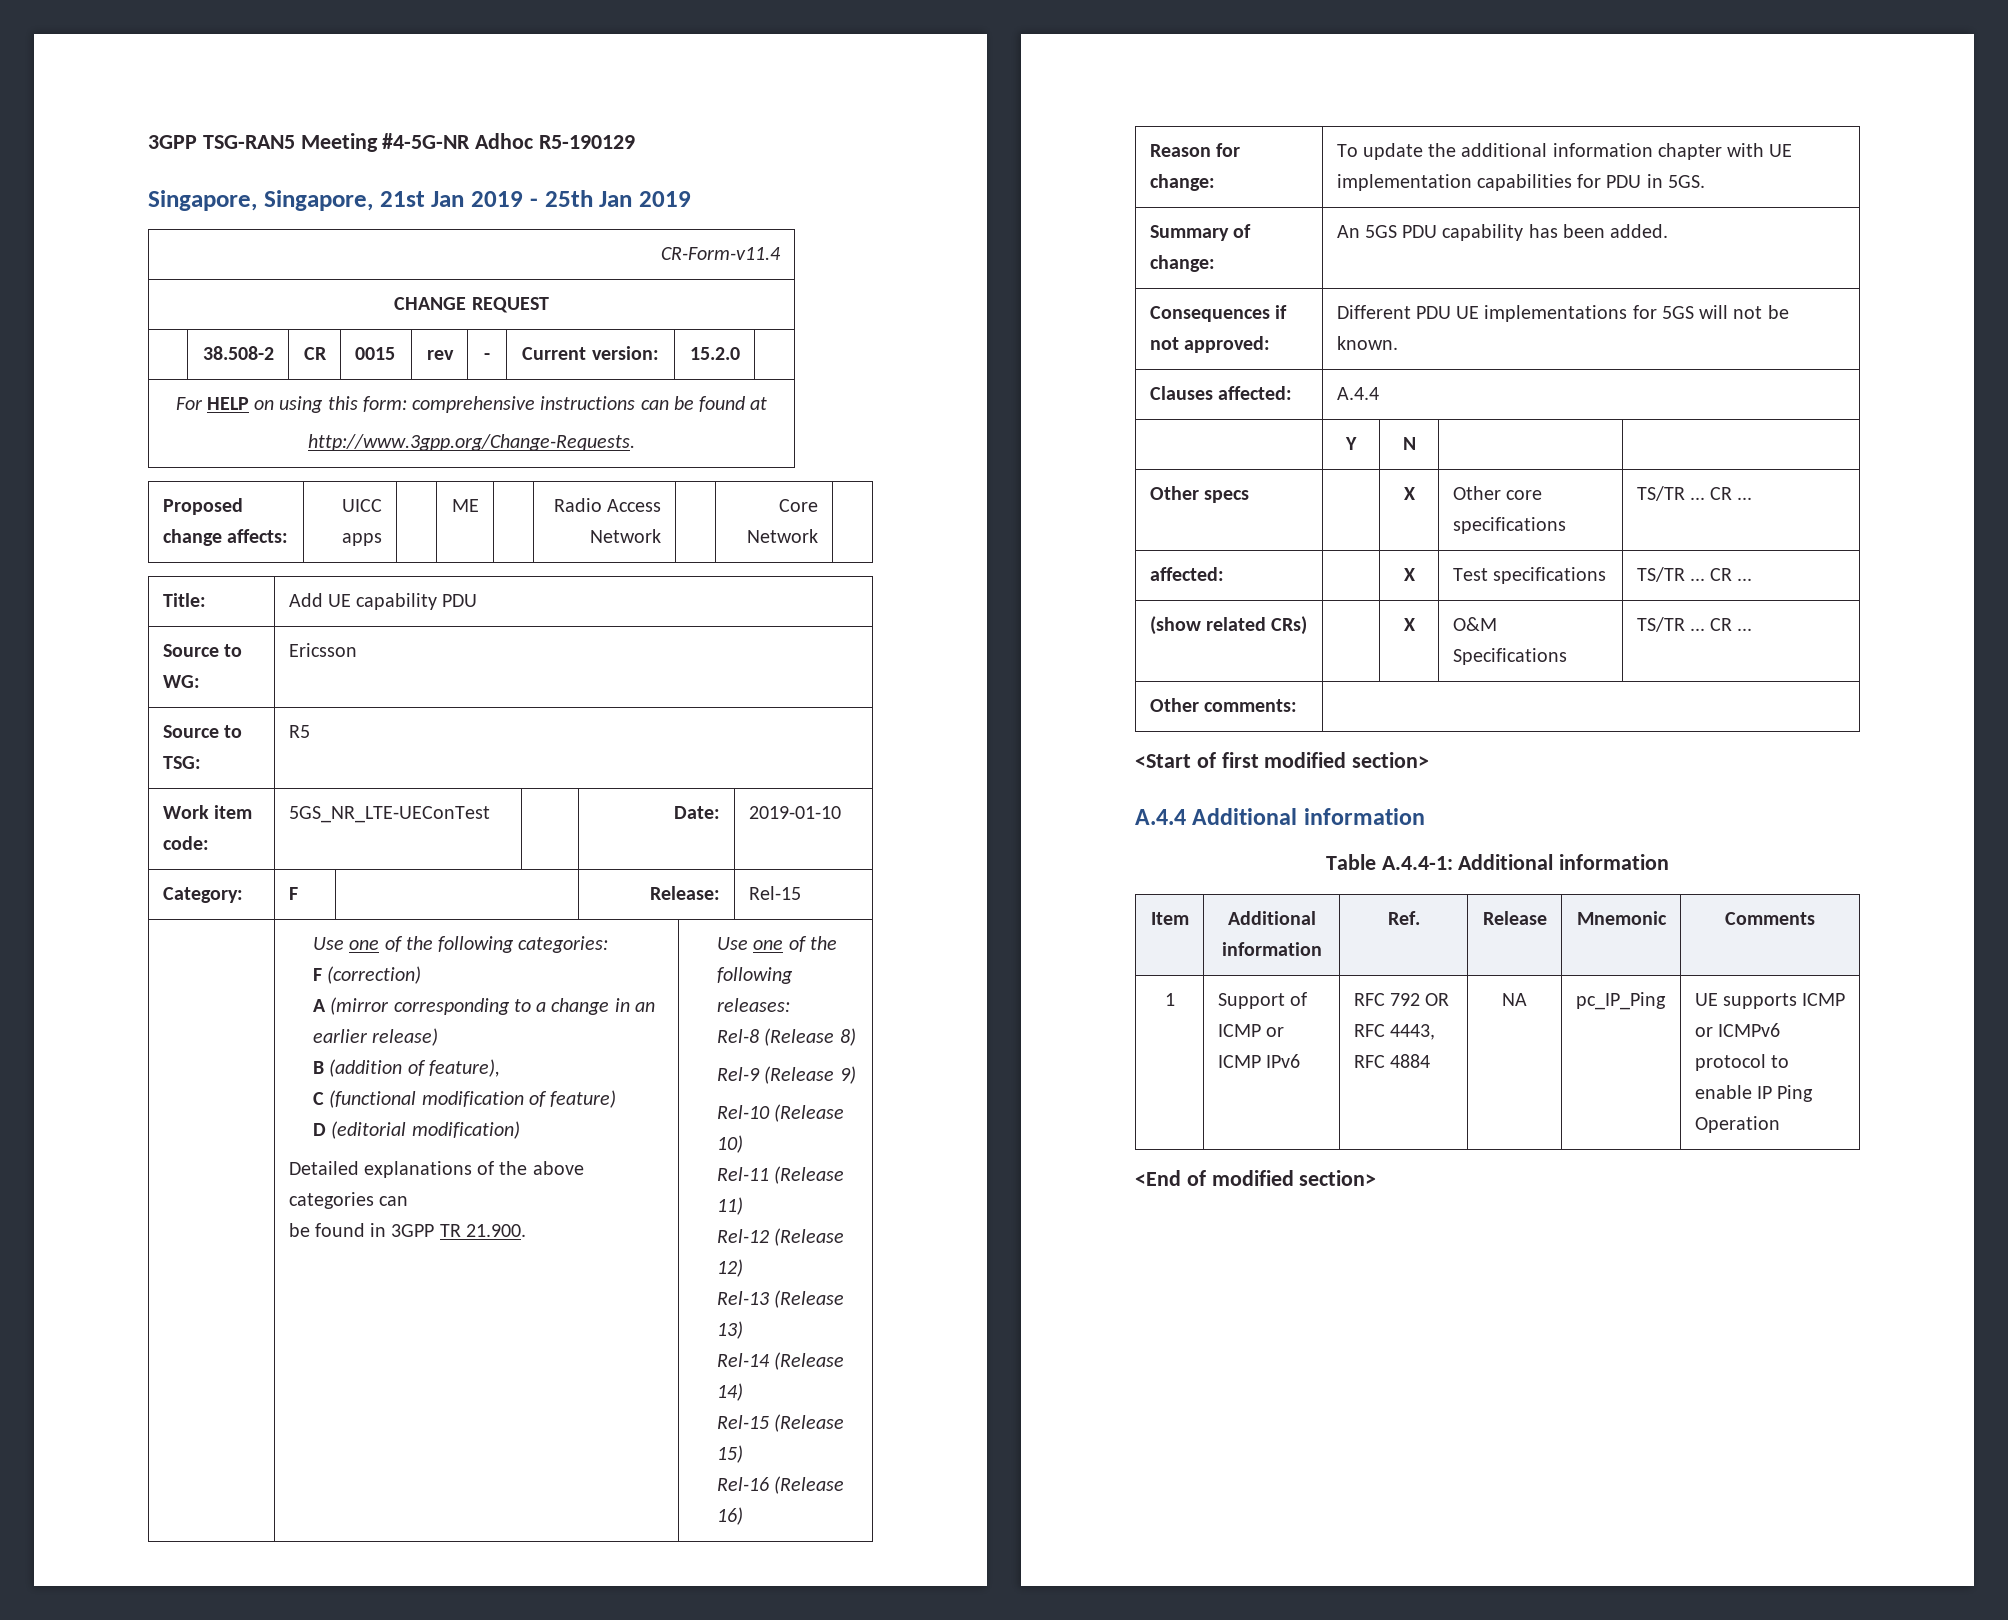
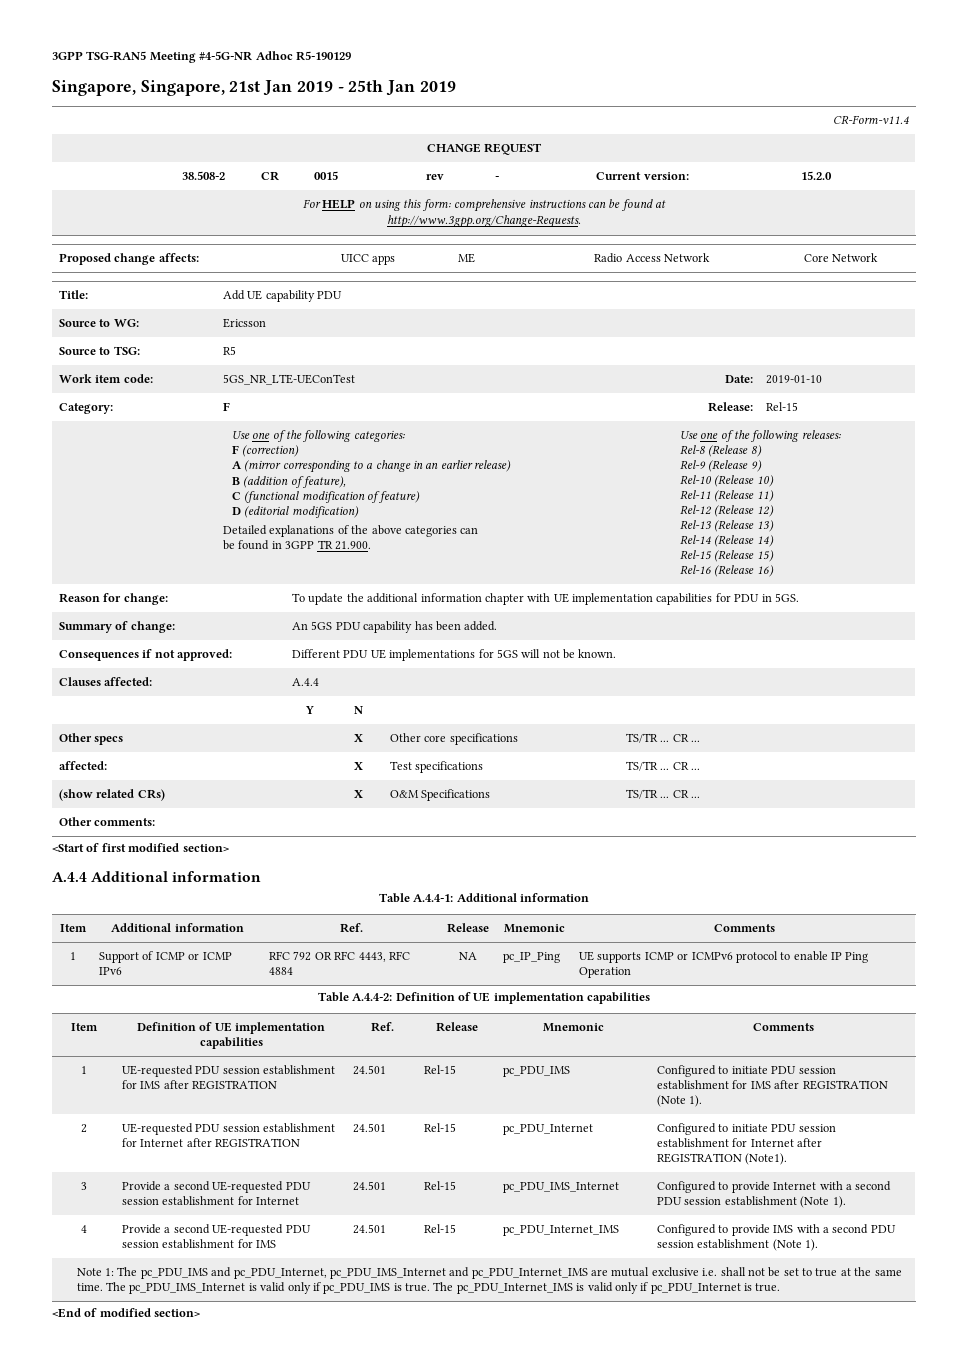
(1780, 1124) none -> [317,992,651,1004] [71,1023,98,1031] [136,1022,326,1034] [199,1037,263,1049] [370,1022,394,1032] [436,1022,478,1032] [543,1023,604,1032] [752,1023,814,1031] [81,1066,87,1074] [121,1065,336,1077] [121,1080,278,1090] [352,1065,386,1075] [423,1065,456,1074] [502,1066,570,1077] [656,1065,836,1077] [656,1080,888,1090] [656,1095,703,1107] [81,1124,87,1133] [121,1123,336,1135] [121,1138,301,1148] [352,1123,386,1133] [423,1123,456,1132] [502,1124,593,1135] [656,1123,836,1135] [656,1138,823,1148] [656,1153,788,1165] [81,1182,87,1190] [121,1181,311,1193] [121,1196,300,1206] [352,1181,386,1191] [423,1181,456,1190] [502,1182,619,1193] [656,1181,892,1193] [656,1196,846,1208] [81,1225,87,1233] [121,1224,311,1236] [121,1239,277,1249] [352,1224,386,1234] [423,1224,456,1233] [502,1225,619,1236] [656,1224,896,1236] [656,1239,819,1251] [76,1267,902,1279] [76,1282,781,1294] // Table A.4.4-2: Definition of UE implementation capabilities // Item | Definition of UE implementation capabilities | Ref. | Release | Mnemonic | Comments // 1 | UE-requested PDU session establishment for IMS after REGISTRATION | 24.501 | Rel-15 | pc_PDU_IMS | Configured to initiate PDU session establishment for IMS after REGISTRATION (Note 1). // 2 | UE-requested PDU session establishment for Internet after REGISTRATION | 24.501 | Rel-15 | pc_PDU_Internet | Configured to initiate PDU session establishment for Internet after REGISTRATION (Note1). // 3 | Provide a second UE-requested PDU session establishment for Internet | 24.501 | Rel-15 | pc_PDU_IMS_Internet | Configured to provide Internet with a second PDU session establishment (Note 1). // 4 | Provide a second UE-requested PDU session establishment for IMS | 24.501 | Rel-15 | pc_PDU_Internet_IMS | Configured to provide IMS with a second PDU session establishment (Note 1). // Note 1: The pc_PDU_IMS and pc_PDU_Internet, pc_PDU_IMS_Internet and pc_PDU_Internet_IMS are mutual exclusive i.e. shall not be set to true at the same time. The pc_PDU_IMS_Internet is valid only if pc_PDU_IMS is true. The pc_PDU_Internet_IMS is valid only if pc_PDU_Internet is true.

